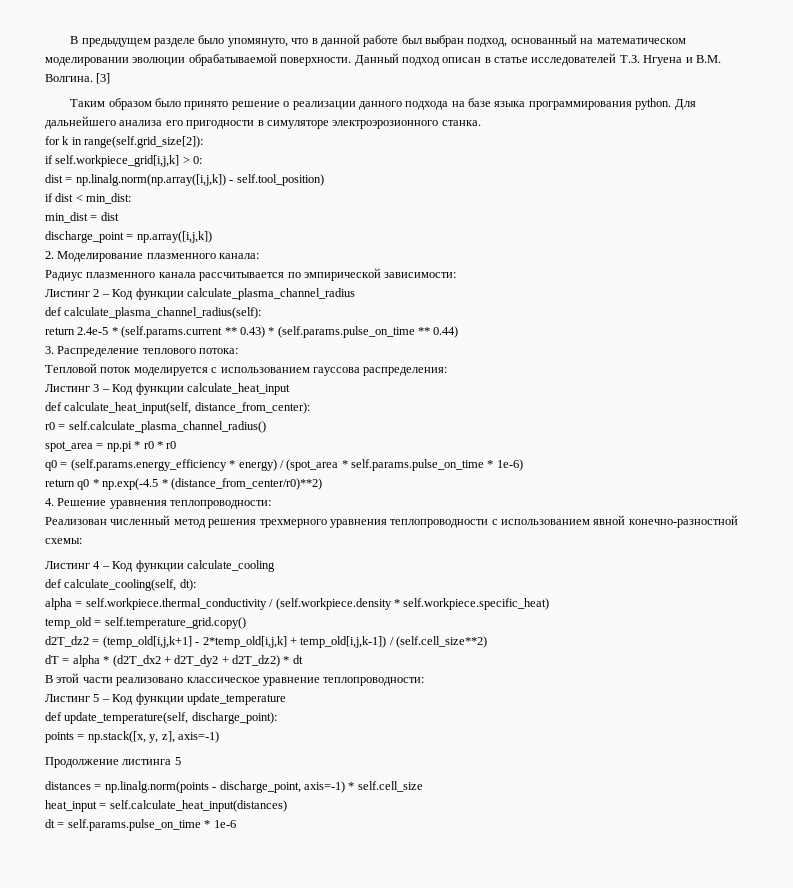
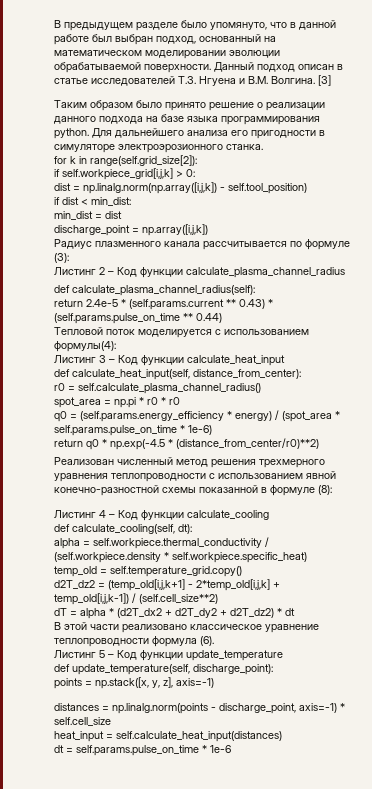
[45,251,260,262] // 2. Моделирование плазменного канала: -> (208, 230) none
[303,268,457,281] эмпирической зависимости: -> [305,239,350,250] [54,253,69,263] формуле (3):
[45,346,239,357] // 3. Распределение теплового потока: -> (222, 318) none
[312,367,448,376] гауссова распределения: -> [54,341,116,352] формулы(4):
[45,498,272,509] // 4. Решение уравнения теплопроводности: -> (319, 443) none
[45,538,82,544] схемы: -> [162,485,332,496] схемы показанной в формуле (8):
[323,677,425,686] теплопроводности: -> [54,636,214,647] теплопроводности формула (6).
[45,757,181,768] // Продолжение листинга 5 -> (214, 683) none

